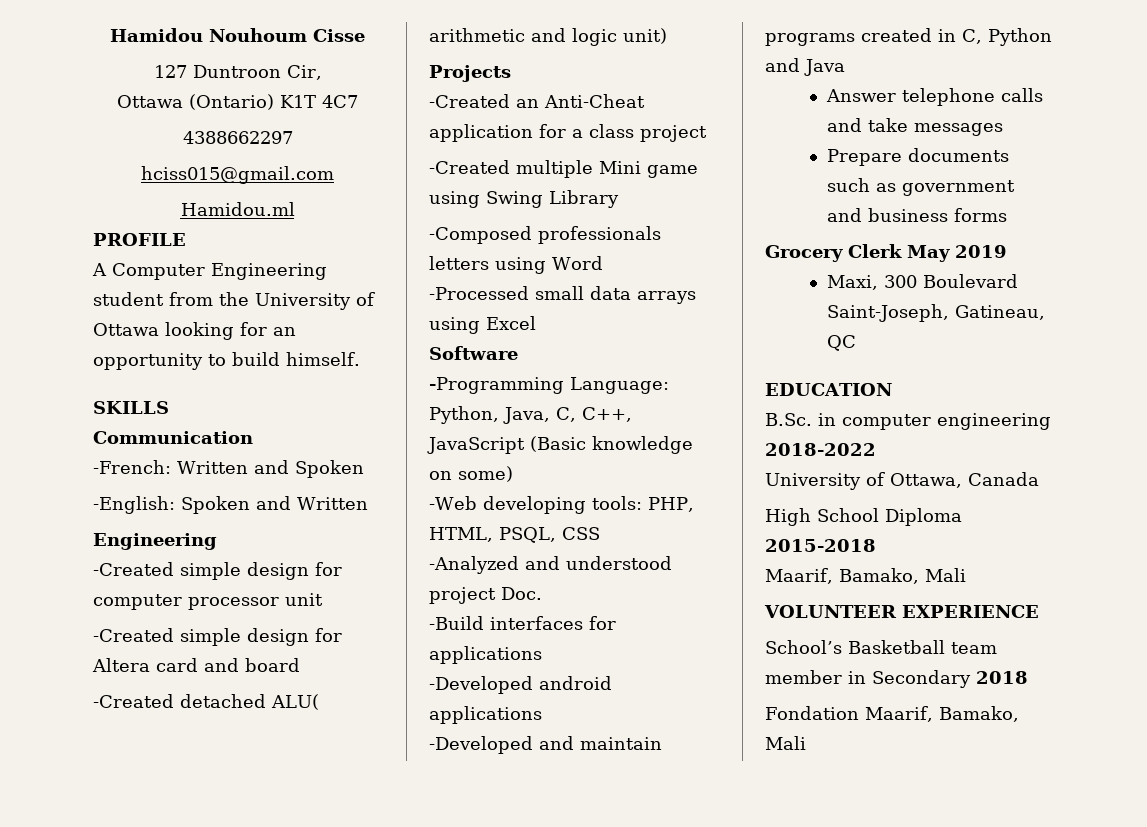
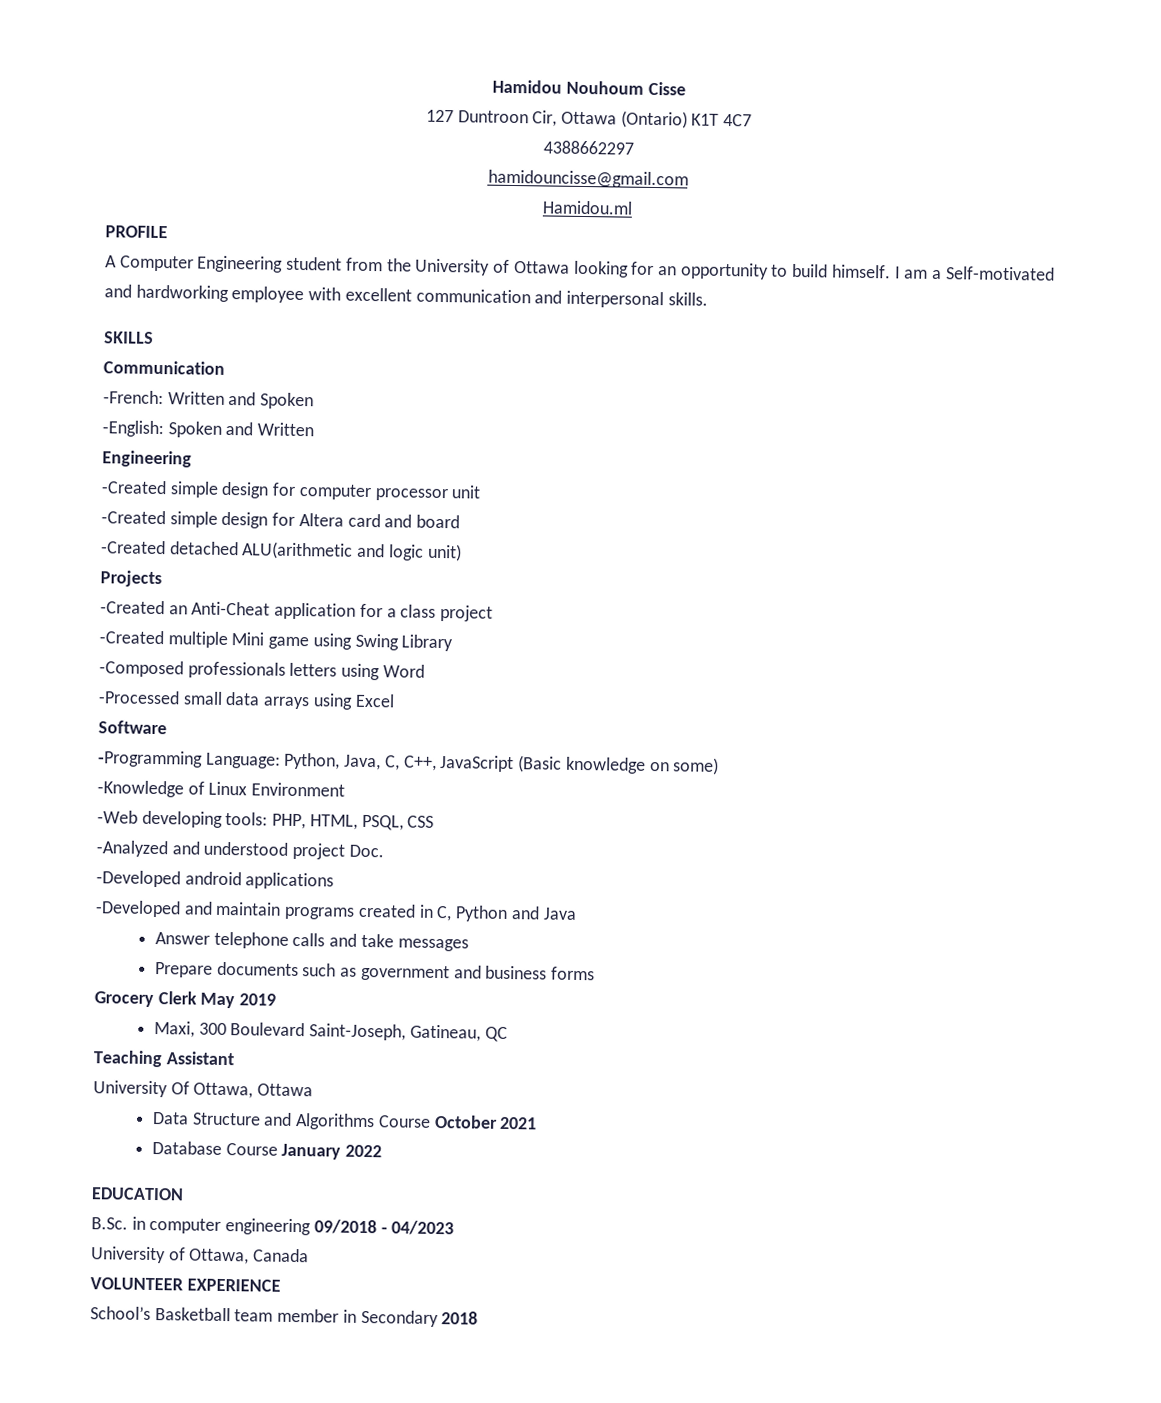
(322, 72) // -> (558, 118) none
[141,166,334,184] hciss015@gmail.com -> [487,169,689,189] hamidouncisse@gmail.com
(360, 359) none -> [894,266,1055,281] [104,284,708,309] I am a Self-motivated and hardworking employee with excellent communication and interpersonal skills.
[271,694,319,710] [429,28,525,42] ALU( arithmetic -> [241,541,354,560] ALU(arithmetic
(513, 474) none -> [97,780,346,798] // -Knowledge of Linux Environment
[429,616,616,630] [429,646,542,664] // -Build interfaces for applications -> (384, 851) none
(856, 343) none -> [93,1050,235,1068] [93,1080,314,1099] [152,1111,538,1131] [152,1140,383,1160] // Teaching Assistant // University Of Ottawa, Ottawa // Data Structure and Algorithms Course October 2021 // Database Course January 2022
[765,443,876,456] 2018-2022 -> [313,1219,455,1236] 09/2018 - 04/2023
[765,508,962,526] [765,539,876,552] [765,568,966,584] // High School Diploma 2015-2018 // Maarif, Bamako, Mali -> (310, 1255) none
[765,706,1019,722] [765,736,806,750] // Fondation Maarif, Bamako, Mali -> (479, 1318) none

